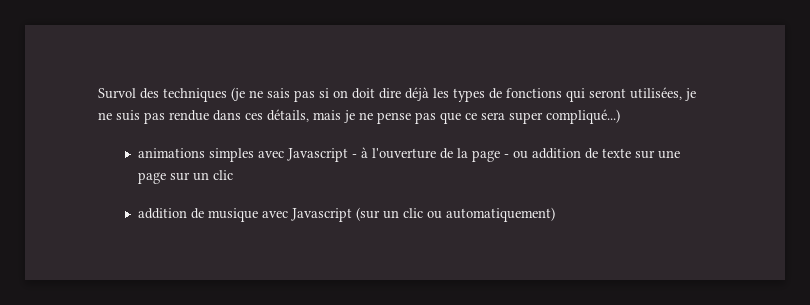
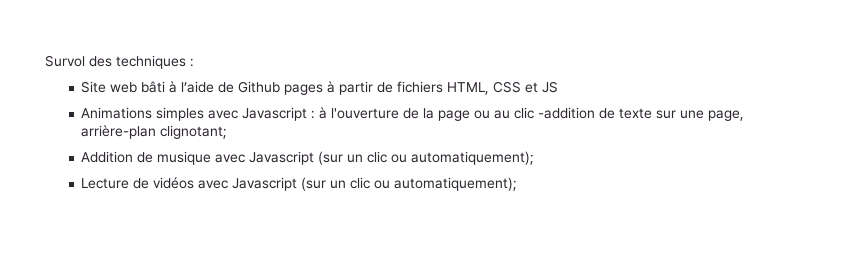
[231,87,696,102] [98,109,620,124] [138,148,206,158] (je ne sais pas si on doit dire déjà les types de fonctions qui seront utilisées, je ne suis pas rendue dans ces détails, mais je ne pense pas que ce sera super compliqué...) // animations -> [190,58,194,67] [81,81,559,95] [81,107,153,119] : // Site web bâti à l’aide de Github pages à partir de fichiers HTML, CSS et JS // Animations
[352,154,358,158] - -> [311,110,316,119] :
[504,148,681,159] [138,170,234,184] [138,208,188,219] - ou addition de texte sur une page sur un clic // addition -> [474,107,745,121] [81,125,228,139] [81,151,134,163] ou au clic -addition de texte sur une page, arrière-plan clignotant; // Addition
[446,207,556,222] automatiquement) -> [411,151,535,165] [81,177,518,191] automatiquement); // Lecture de vidéos avec Javascript (sur un clic ou automatiquement);

